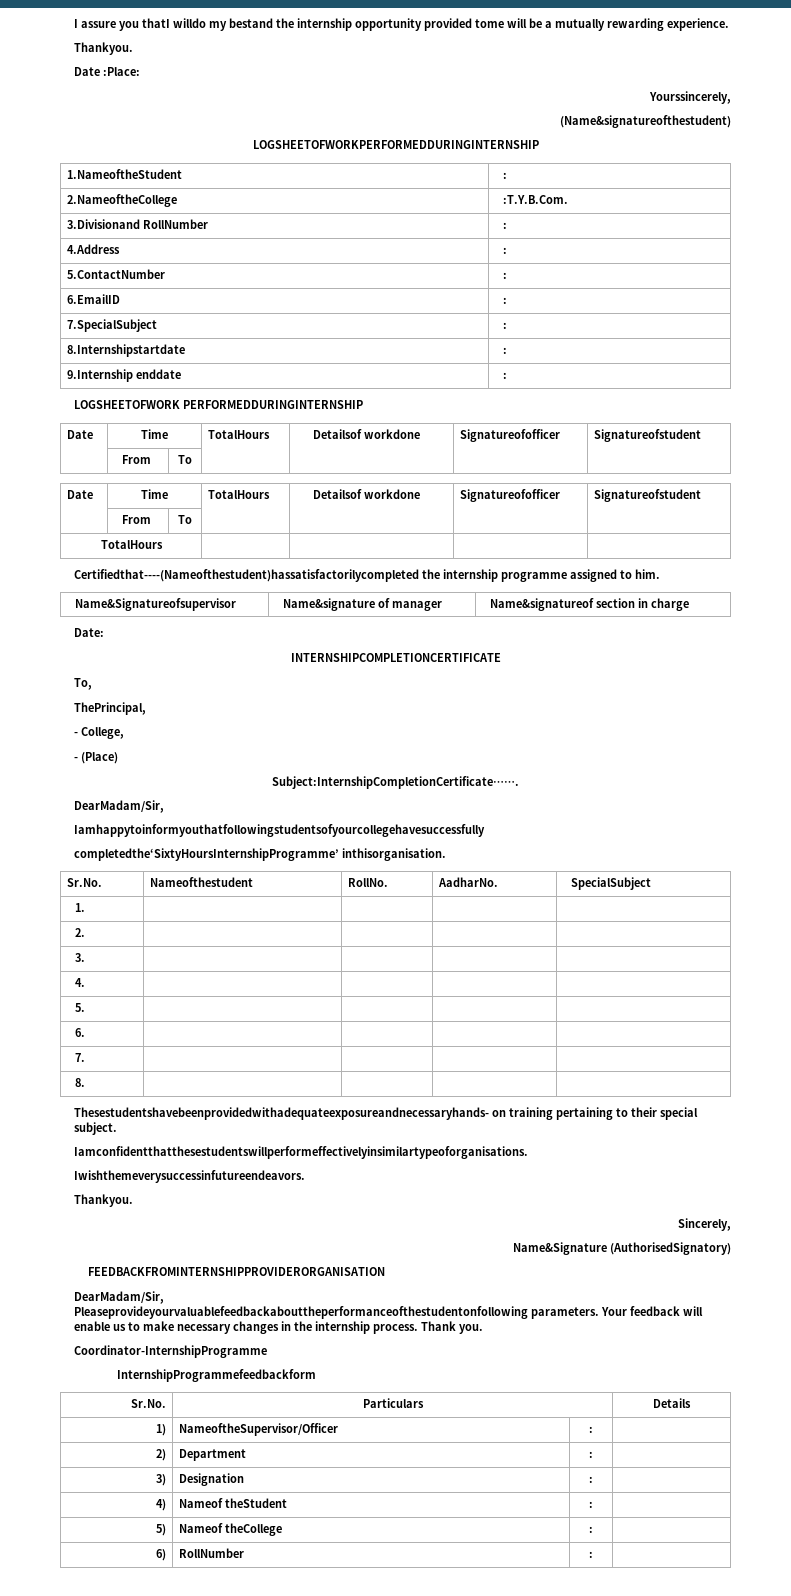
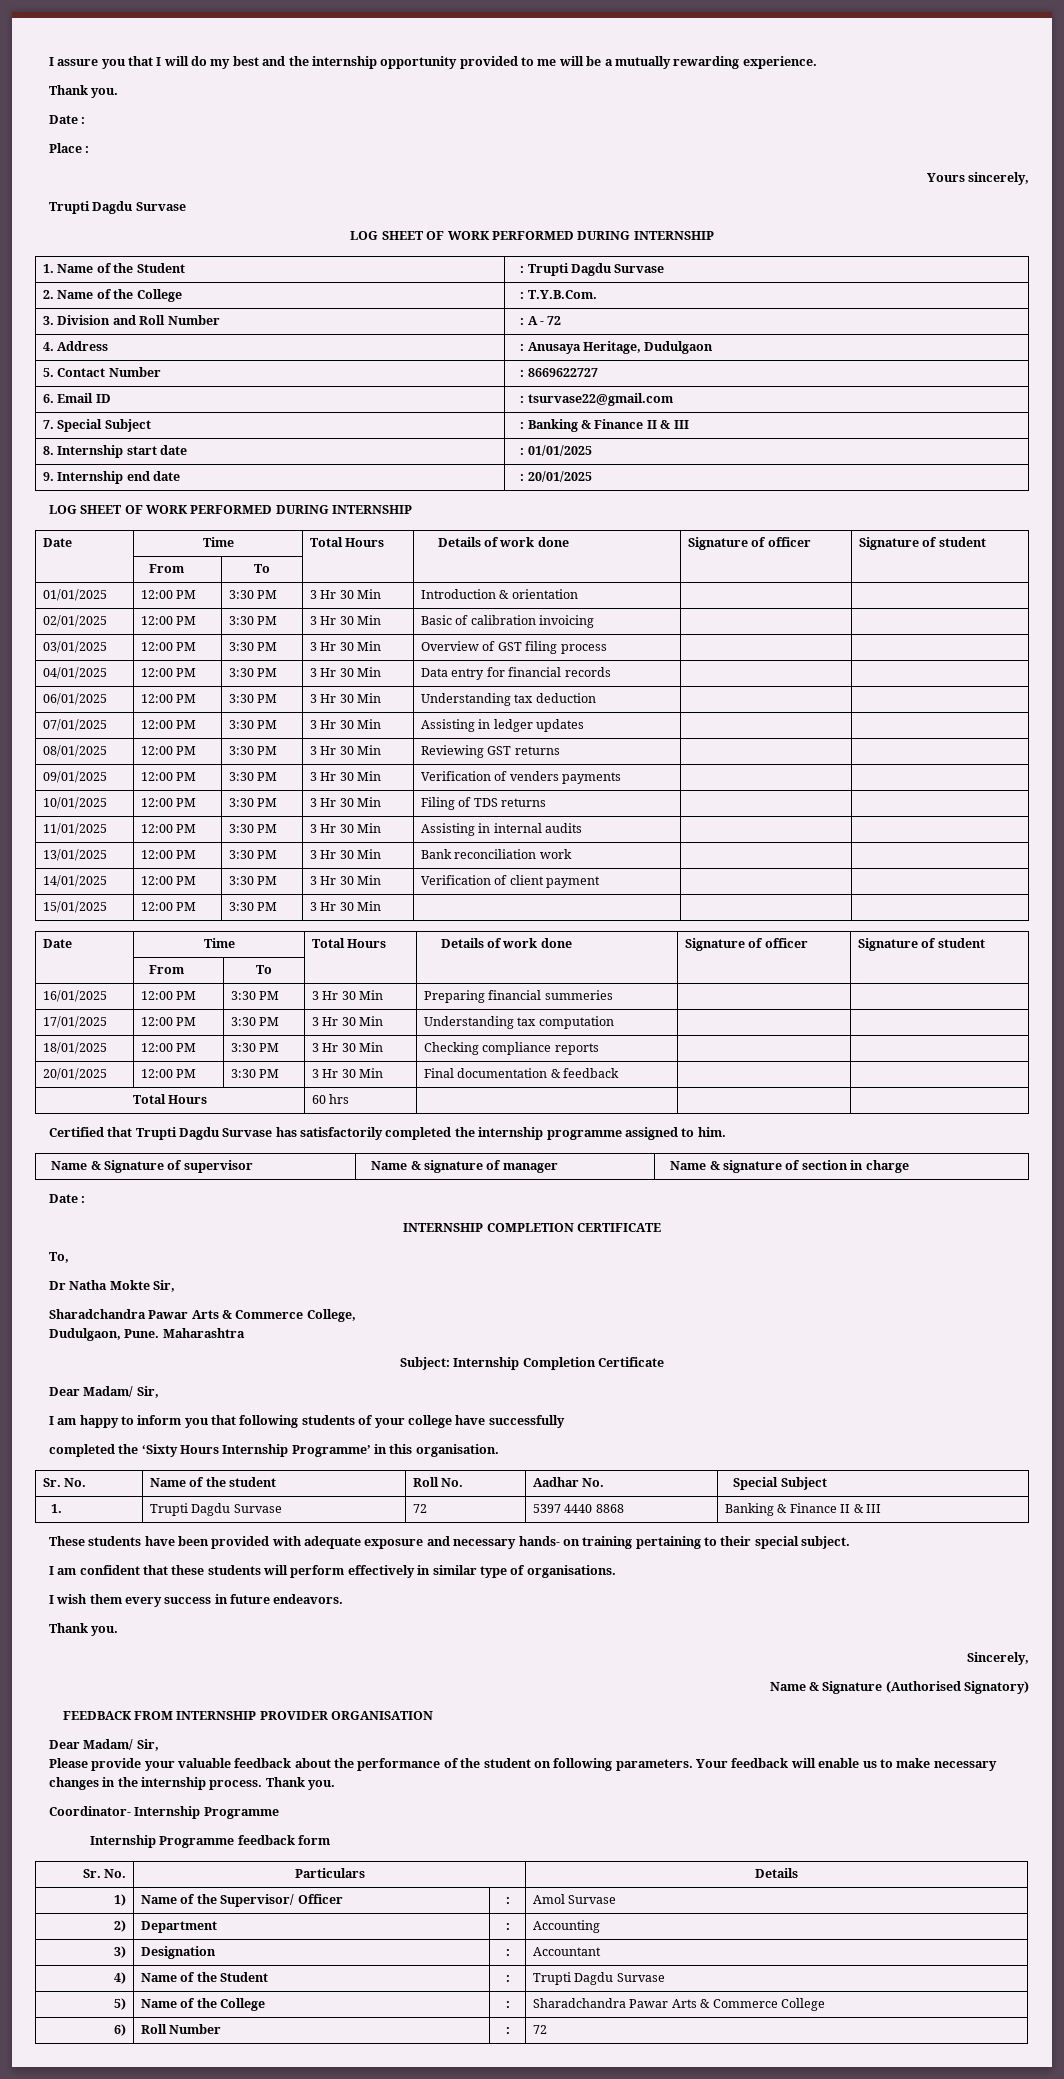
[142,18,273,31] thatI willdo my bestand -> [127,56,286,69] that I will do my best and
[474,19,504,28] tome -> [521,57,557,66] to me
[74,42,134,55] [74,67,141,76] [649,91,731,104] [560,115,731,128] [252,140,539,149] [66,169,182,179] [503,172,508,179] [66,194,177,207] [503,195,569,204] [66,219,208,229] [503,222,508,229] [66,244,120,254] [503,247,508,254] [66,269,165,279] [503,272,508,279] [66,294,120,304] [503,297,508,304] [66,319,157,332] [503,322,508,329] [66,344,185,357] [503,347,508,354] [66,369,181,382] [503,372,508,379] [74,400,364,409] [66,430,93,439] [141,429,168,439] [207,430,270,439] [312,429,420,439] [459,429,560,442] [593,429,701,442] [122,455,152,464] [178,455,192,464] [66,490,93,499] [141,489,168,499] [207,490,270,499] [312,489,420,499] [459,489,560,502] [593,489,701,502] [122,515,152,524] [178,515,192,524] [100,540,163,549] [74,569,420,582] Thankyou. // Date :Place: // Yourssincerely, // (Name&signatureofthestudent) // LOGSHEETOFWORKPERFORMEDDURINGINTERNSHIP // 1.NameoftheStudent | : // 2.NameoftheCollege | :T.Y.B.Com. // 3.Divisionand RollNumber | : // 4.Address | : // 5.ContactNumber | : // 6.EmailID | : // 7.SpecialSubject | : // 8.Internshipstartdate | : // 9.Internship enddate | : // LOGSHEETOFWORK PERFORMEDDURINGINTERNSHIP // Date | Time | TotalHours | Detailsof workdone | Signatureofofficer | Signatureofstudent // | From | To | | | | // Date | Time | TotalHours | Detailsof workdone | Signatureofofficer | Signatureofstudent // | From | To | | | | // TotalHours | | | | // Certifiedthat----(Nameofthestudent)hassatisfactorilycompleted -> [48,85,119,98] [48,115,86,124] [48,143,90,153] [926,172,1029,185] [48,201,186,214] [350,231,714,240] [43,263,185,273] [520,263,665,276] [43,289,182,302] [520,290,597,299] [43,315,220,325] [520,316,562,325] [43,341,109,351] [520,341,714,354] [43,367,161,377] [520,368,598,377] [43,393,111,403] [520,393,673,406] [43,419,151,432] [520,419,689,432] [43,445,188,458] [520,445,592,456] [43,471,181,484] [520,471,592,482] [48,505,413,514] [43,538,73,547] [202,537,234,547] [310,537,385,547] [437,537,569,547] [688,537,811,550] [859,537,986,550] [149,564,185,573] [253,564,270,573] [43,589,108,601] [141,590,197,599] [229,590,278,599] [310,589,382,599] [421,589,578,599] [43,615,108,627] [141,616,197,625] [229,616,278,625] [310,615,382,625] [421,615,595,628] [43,641,108,653] [141,642,197,651] [229,642,278,651] [310,641,382,651] [421,641,607,654] [43,667,108,679] [141,668,197,677] [229,668,278,677] [310,667,382,677] [421,667,611,680] [43,693,108,705] [141,694,197,703] [229,694,278,703] [310,693,382,703] [421,693,596,706] [43,719,108,731] [141,720,197,729] [229,720,278,729] [310,719,382,729] [421,719,585,732] [43,745,108,757] [141,746,197,755] [229,746,278,755] [310,745,382,755] [421,745,560,758] [43,771,108,783] [141,772,197,781] [229,772,278,781] [310,771,382,781] [421,771,622,784] [43,797,108,809] [141,798,197,807] [229,798,278,807] [310,797,382,807] [421,797,547,810] [43,823,108,835] [141,824,197,833] [229,824,278,833] [310,823,382,833] [421,823,583,836] [43,849,108,861] [141,850,197,859] [229,850,278,859] [310,849,382,859] [421,849,572,859] [43,875,108,887] [141,876,197,885] [229,876,278,885] [310,875,382,885] [421,875,601,888] [43,901,108,913] [141,902,197,911] [229,902,278,911] [310,901,382,911] [43,939,73,948] [203,938,235,948] [312,938,387,948] [440,938,572,948] [685,938,808,951] [858,938,985,951] [149,965,185,974] [255,965,272,974] [43,990,108,1002] [141,991,197,1000] [231,991,280,1000] [312,990,384,1000] [424,990,613,1003] [43,1016,108,1028] [141,1017,197,1026] [231,1017,280,1026] [312,1016,384,1026] [424,1016,614,1029] [43,1042,108,1054] [141,1043,197,1052] [231,1043,280,1052] [312,1042,384,1052] [424,1042,599,1055] [43,1068,108,1080] [141,1069,197,1078] [231,1069,280,1078] [312,1068,384,1078] [424,1068,620,1078] [132,1094,208,1104] [312,1094,350,1104] [48,1127,452,1140] Thank you. // Date : // Place : // Yours sincerely, // Trupti Dagdu Survase // LOG SHEET OF WORK PERFORMED DURING INTERNSHIP // 1. Name of the Student | : Trupti Dagdu Survase // 2. Name of the College | : T.Y.B.Com. // 3. Division and Roll Number | : A - 72 // 4. Address | : Anusaya Heritage, Dudulgaon // 5. Contact Number | : 8669622727 // 6. Email ID | : tsurvase22@gmail.com // 7. Special Subject | : Banking & Finance II & III // 8. Internship start date | : 01/01/2025 // 9. Internship end date | : 20/01/2025 // LOG SHEET OF WORK PERFORMED DURING INTERNSHIP // Date | Time | Total Hours | Details of work done | Signature of officer | Signature of student // | From | To | | | | // 01/01/2025 | 12:00 PM | 3:30 PM | 3 Hr 30 Min | Introduction & orientation | | // 02/01/2025 | 12:00 PM | 3:30 PM | 3 Hr 30 Min | Basic of calibration invoicing | | // 03/01/2025 | 12:00 PM | 3:30 PM | 3 Hr 30 Min | Overview of GST filing process | | // 04/01/2025 | 12:00 PM | 3:30 PM | 3 Hr 30 Min | Data entry for financial records | | // 06/01/2025 | 12:00 PM | 3:30 PM | 3 Hr 30 Min | Understanding tax deduction | | // 07/01/2025 | 12:00 PM | 3:30 PM | 3 Hr 30 Min | Assisting in ledger updates | | // 08/01/2025 | 12:00 PM | 3:30 PM | 3 Hr 30 Min | Reviewing GST returns | | // 09/01/2025 | 12:00 PM | 3:30 PM | 3 Hr 30 Min | Verification of venders payments | | // 10/01/2025 | 12:00 PM | 3:30 PM | 3 Hr 30 Min | Filing of TDS returns | | // 11/01/2025 | 12:00 PM | 3:30 PM | 3 Hr 30 Min | Assisting in internal audits | | // 13/01/2025 | 12:00 PM | 3:30 PM | 3 Hr 30 Min | Bank reconciliation work | | // 14/01/2025 | 12:00 PM | 3:30 PM | 3 Hr 30 Min | Verification of client payment | | // 15/01/2025 | 12:00 PM | 3:30 PM | 3 Hr 30 Min | | | // Date | Time | Total Hours | Details of work done | Signature of officer | Signature of student // | From | To | | | | // 16/01/2025 | 12:00 PM | 3:30 PM | 3 Hr 30 Min | Preparing financial summeries | | // 17/01/2025 | 12:00 PM | 3:30 PM | 3 Hr 30 Min | Understanding tax computation | | // 18/01/2025 | 12:00 PM | 3:30 PM | 3 Hr 30 Min | Checking compliance reports | | // 20/01/2025 | 12:00 PM | 3:30 PM | 3 Hr 30 Min | Final documentation & feedback | | // Total Hours | 60 hrs | | | // Certified that Trupti Dagdu Survase has satisfactorily completed
[75,598,237,611] [283,598,443,611] [490,598,690,611] [74,628,105,637] [290,653,501,662] [74,678,93,690] [74,702,147,715] [74,727,125,739] [74,752,119,764] [272,776,519,789] [74,800,165,813] [74,824,486,837] [74,848,447,861] [66,878,102,887] [149,877,253,887] [347,878,388,887] [437,877,498,887] [571,877,652,890] [75,903,86,912] [75,928,86,937] [75,953,86,962] [75,978,86,987] [75,1003,86,1012] [75,1028,86,1037] [75,1053,86,1062] [75,1078,86,1087] [74,1107,490,1120] Name&Signatureofsupervisor | Name&signature of manager | Name&signatureof section in charge // Date: // INTERNSHIPCOMPLETIONCERTIFICATE // To, // ThePrincipal, // - College, // - (Place) // Subject:InternshipCompletionCertificate……. // DearMadam/Sir, // Iamhappytoinformyouthatfollowingstudentsofyourcollegehavesuccessfully // completedthe‘SixtyHoursInternshipProgramme’ inthisorganisation. // Sr.No. | Nameofthestudent | RollNo. | AadharNo. | SpecialSubject // 1. | | | | // 2. | | | | // 3. | | | | // 4. | | | | // 5. | | | | // 6. | | | | // 7. | | | | // 8. | | | | // Thesestudentshavebeenprovidedwithadequateexposureandnecessaryhands- -> [51,1160,253,1173] [371,1160,558,1173] [670,1160,909,1173] [48,1194,86,1203] [403,1223,661,1232] [48,1252,69,1263] [48,1280,175,1292] [48,1309,356,1322] [48,1328,245,1341] [399,1357,665,1370] [48,1386,159,1398] [48,1415,565,1428] [48,1444,499,1457] [43,1478,87,1487] [150,1477,277,1487] [413,1477,464,1487] [533,1477,605,1487] [733,1477,827,1490] [51,1504,63,1513] [150,1503,282,1516] [413,1504,428,1513] [533,1504,624,1513] [725,1503,881,1516] [48,1536,560,1549] Name & Signature of supervisor | Name & signature of manager | Name & signature of section in charge // Date : // INTERNSHIP COMPLETION CERTIFICATE // To, // Dr Natha Mokte Sir, // Sharadchandra Pawar Arts & Commerce College, // Dudulgaon, Pune. Maharashtra // Subject: Internship Completion Certificate // Dear Madam/ Sir, // I am happy to inform you that following students of your college have successfully // completed the ‘Sixty Hours Internship Programme’ in this organisation. // Sr. No. | Name of the student | Roll No. | Aadhar No. | Special Subject // 1. | Trupti Dagdu Survase | 72 | 5397 4440 8868 | Banking & Finance II & III // These students have been provided with adequate exposure and necessary hands-
[74,1146,529,1159] [74,1170,306,1183] [74,1194,134,1207] [678,1218,731,1231] [513,1242,731,1255] [88,1267,386,1276] [74,1291,165,1304] [74,1306,529,1319] Iamconfidentthatthesestudentswillperformeffectivelyinsimilartypeoforganisations. // Iwishthemeverysuccessinfutureendeavors. // Thankyou. // Sincerely, // Name&Signature (AuthorisedSignatory) // FEEDBACKFROMINTERNSHIPPROVIDERORGANISATION // DearMadam/Sir, // Pleaseprovideyourvaluablefeedbackabouttheperformanceofthestudentonfollowing -> [48,1565,616,1578] [48,1594,344,1607] [48,1623,119,1636] [967,1652,1029,1665] [769,1681,1029,1694] [62,1711,434,1720] [48,1739,159,1751] [48,1758,613,1771] I am confident that these students will perform effectively in similar type of organisations. // I wish them every success in future endeavors. // Thank you. // Sincerely, // Name & Signature (Authorised Signatory) // FEEDBACK FROM INTERNSHIP PROVIDER ORGANISATION // Dear Madam/ Sir, // Please provide your valuable feedback about the performance of the student on following
[74,1345,268,1358] [116,1369,316,1382] [131,1399,167,1408] [362,1398,424,1408] [653,1398,691,1408] [156,1424,167,1436] [178,1423,338,1436] [589,1426,593,1433] Coordinator-InternshipProgramme // InternshipProgrammefeedbackform // Sr.No. | Particulars | Details // 1) | NameoftheSupervisor/Officer | : | -> [48,1806,279,1819] [90,1835,331,1848] [82,1869,126,1878] [294,1868,365,1878] [755,1868,798,1878] [113,1894,126,1906] [141,1894,343,1907] [505,1897,510,1904] [533,1894,617,1904] Coordinator- Internship Programme // Internship Programme feedback form // Sr. No. | Particulars | Details // 1) | Name of the Supervisor/ Officer | : | Amol Survase
(593, 1454) none -> [533,1920,601,1933] Accounting
(593, 1479) none -> [533,1947,602,1956] Accountant
[178,1498,287,1508] [589,1501,593,1508] [156,1524,167,1536] [178,1523,282,1536] [589,1526,593,1533] Nameof theStudent | : | // 5) | Nameof theCollege | : | -> [141,1972,269,1982] [505,1975,510,1982] [533,1972,665,1985] [113,1998,126,2010] [141,1998,266,2011] [505,2001,510,2008] [533,1998,825,2011] Name of the Student | : | Trupti Dagdu Survase // 5) | Name of the College | : | Sharadchandra Pawar Arts & Commerce College
[178,1548,244,1558] [589,1551,593,1558] RollNumber | : | -> [141,2024,222,2034] [505,2027,510,2034] [533,2025,548,2034] Roll Number | : | 72

